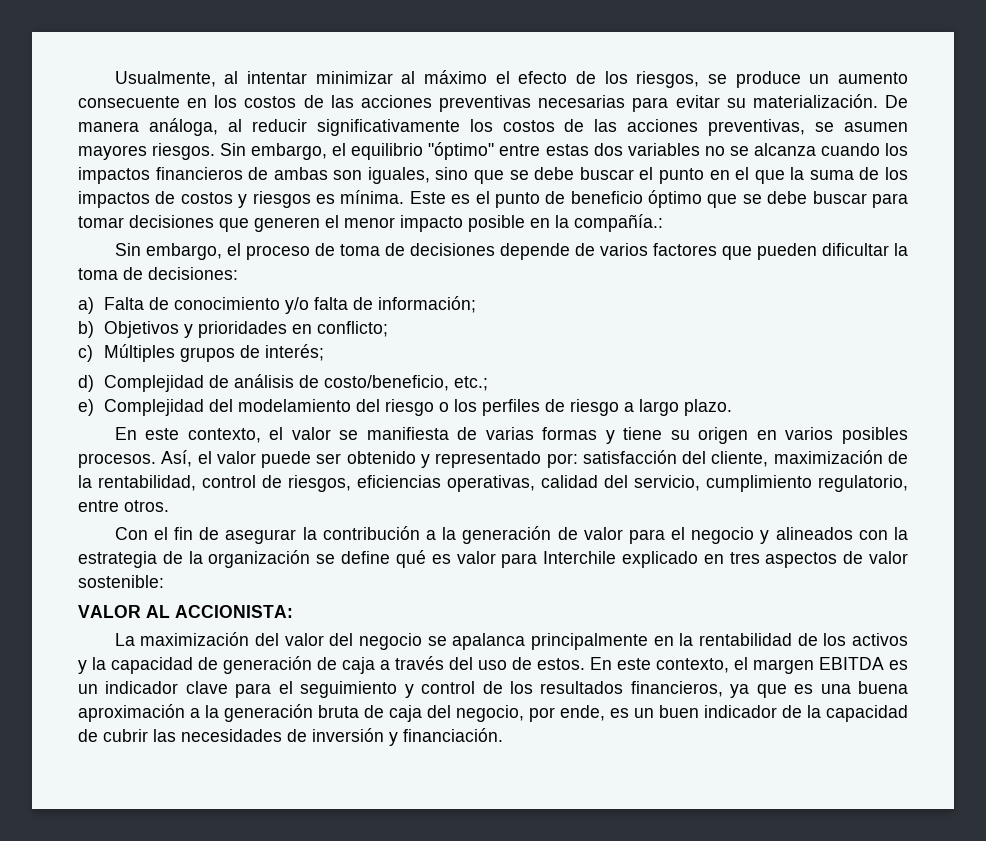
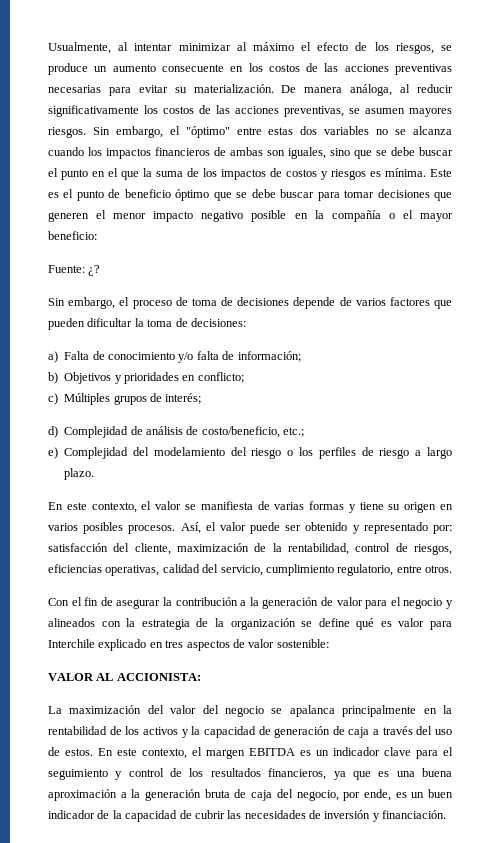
[351,143,424,160] equilibrio -> (180, 130) none
(463, 223) none -> [201,211,244,222] negativo
[574,214,663,232] compañía.: -> [331,210,453,222] [48,231,97,240] [48,265,101,276] compañía o el mayor beneficio: // Fuente: ¿?

